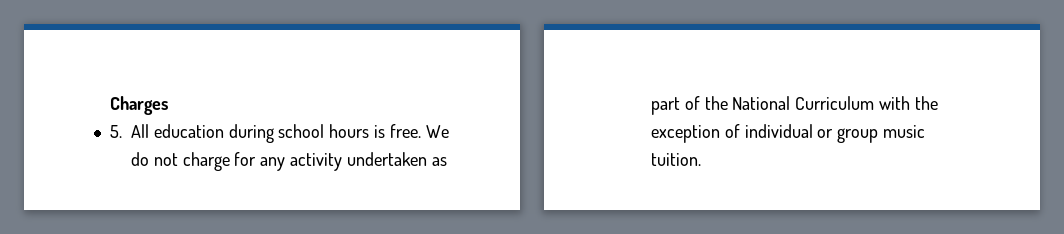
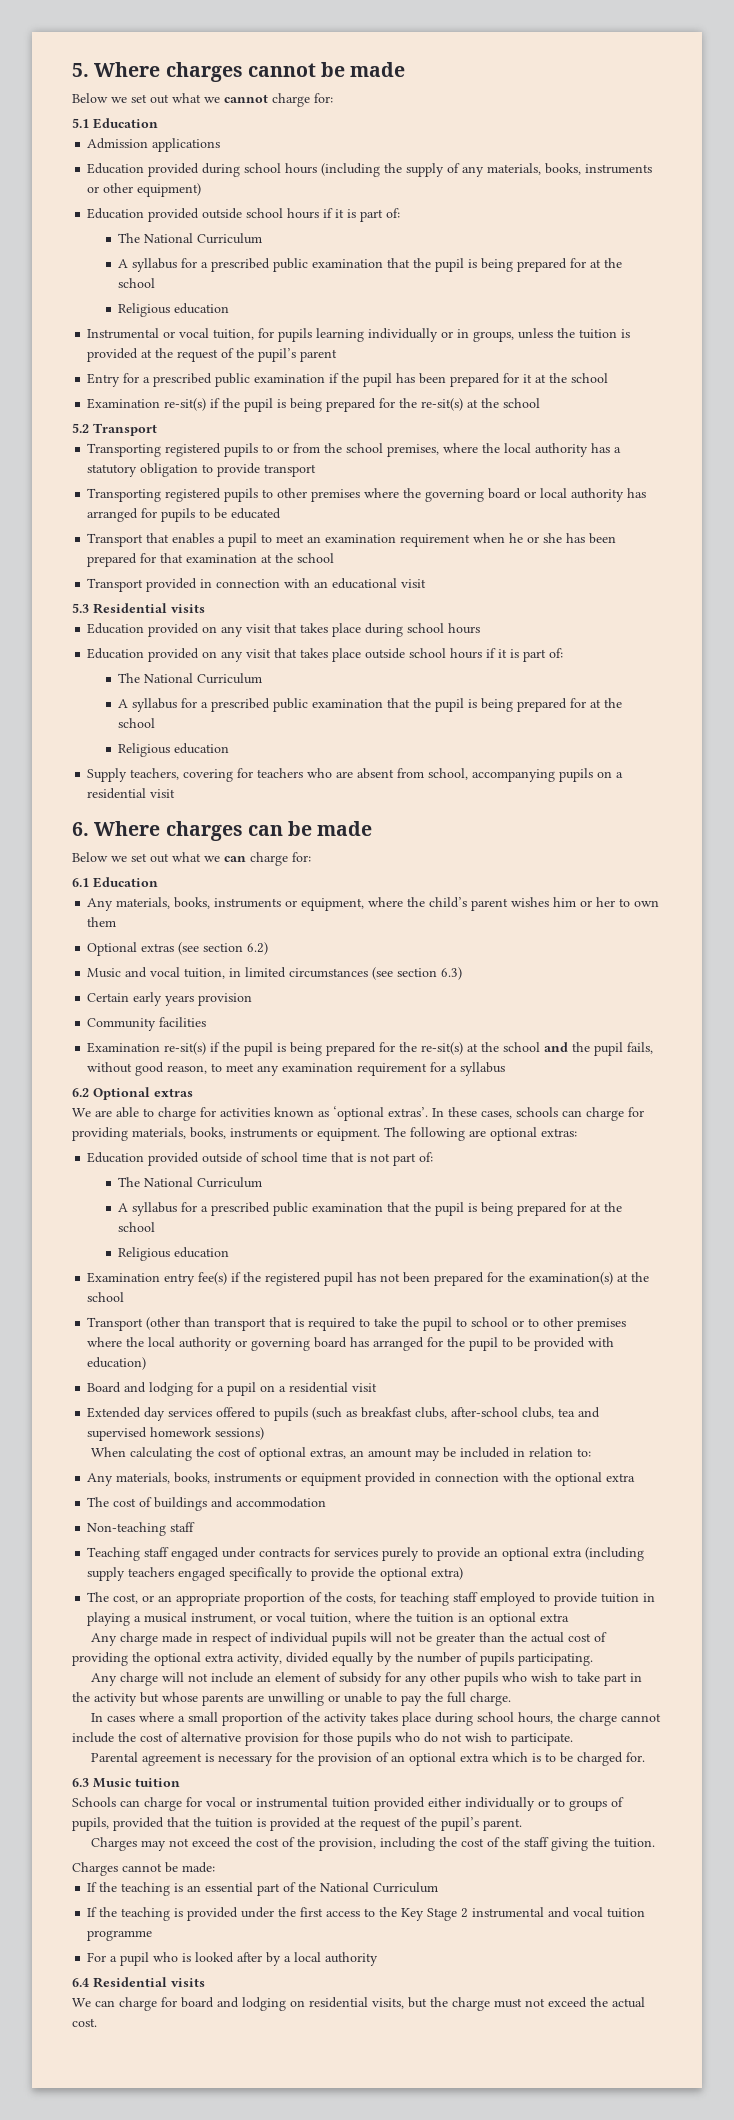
[110,96,169,115] [109,124,449,143] [130,152,447,171] Charges // 5. All education during school hours is free. We do not charge for any activity undertaken as -> [72,62,406,82] [72,93,333,107] [72,118,158,129] [87,138,221,152] [87,163,653,177] [87,183,202,197] [87,208,401,222] [118,233,263,244] [118,258,623,272] [118,278,156,288] [118,303,230,317] [87,328,631,342] [87,348,338,362] [87,373,609,387] [87,398,541,412] [72,423,157,436] [87,443,622,457] [87,463,317,477] [87,488,647,502] [87,508,282,522] [87,533,617,547] [87,553,335,567] [87,578,427,592] [72,603,205,614] [87,623,481,637] [87,648,564,662] [118,673,263,684] [118,698,623,712] [118,718,156,728] [118,743,230,757] [87,768,624,782] [87,788,176,799] [72,821,373,841] [72,852,311,866] [72,877,158,888] [87,897,660,911] [87,917,117,927] [87,942,269,956] [87,967,463,980] [87,992,253,1006] [87,1017,207,1031] [87,1042,654,1056] [87,1062,506,1076] [72,1087,193,1100] [72,1106,644,1121] [72,1127,577,1141] [87,1152,434,1166] [118,1177,263,1188] [118,1202,623,1216] [118,1222,156,1232] [118,1247,230,1261] [87,1272,650,1286] [87,1292,125,1302] [87,1317,627,1331] [87,1337,615,1351] [87,1357,147,1370] [87,1382,378,1396] [87,1407,601,1421] [87,1427,265,1441] [91,1447,592,1461] [87,1472,636,1486] [87,1497,327,1511] [87,1522,196,1536] [87,1547,645,1561] [87,1567,464,1581] [87,1592,656,1606] [87,1612,570,1626] [91,1632,608,1646] [72,1652,593,1666] [91,1672,643,1686] [72,1692,511,1706] [91,1712,662,1726] [72,1732,573,1746] [91,1752,646,1766] [72,1778,180,1788] [72,1797,624,1811] [72,1817,522,1831] [91,1837,656,1851] [72,1862,215,1876] [87,1882,254,1896] 5. Where charges cannot be made // Below we set out what we cannot charge for: // 5.1 Education // Admission applications // Education provided during school hours (including the supply of any materials, books, instruments or other equipment) // Education provided outside school hours if it is part of: // The National Curriculum // A syllabus for a prescribed public examination that the pupil is being prepared for at the school // Religious education // Instrumental or vocal tuition, for pupils learning individually or in groups, unless the tuition is provided at the request of the pupil’s parent // Entry for a prescribed public examination if the pupil has been prepared for it at the school // Examination re-sit(s) if the pupil is being prepared for the re-sit(s) at the school // 5.2 Transport // Transporting registered pupils to or from the school premises, where the local authority has a statutory obligation to provide transport // Transporting registered pupils to other premises where the governing board or local authority has arranged for pupils to be educated // Transport that enables a pupil to meet an examination requirement when he or she has been prepared for that examination at the school // Transport provided in connection with an educational visit // 5.3 Residential visits // Education provided on any visit that takes place during school hours // Education provided on any visit that takes place outside school hours if it is part of: // The National Curriculum // A syllabus for a prescribed public examination that the pupil is being prepared for at the school // Religious education // Supply teachers, covering for teachers who are absent from school, accompanying pupils on a residential visit // 6. Where charges can be made // Below we set out what we can charge for: // 6.1 Education // Any materials, books, instruments or equipment, where the child’s parent wishes him or her to own them // Optional extras (see section 6.2) // Music and vocal tuition, in limited circumstances (see section 6.3) // Certain early years provision // Community facilities // Examination re-sit(s) if the pupil is being prepared for the re-sit(s) at the school and the pupil fails, without good reason, to meet any examination requirement for a syllabus // 6.2 Optional extras // We are able to charge for activities known as ‘optional extras’. In these cases, schools can charge for providing materials, books, instruments or equipment. The following are optional extras: // Education provided outside of school time that is not part of: // The National Curriculum // A syllabus for a prescribed public examination that the pupil is being prepared for at the school // Religious education // Examination entry fee(s) if the registered pupil has not been prepared for the examination(s) at the school // Transport (other than transport that is required to take the pupil to school or to other premises where the local authority or governing board has arranged for the pupil to be provided with education) // Board and lodging for a pupil on a residential visit // Extended day services offered to pupils (such as breakfast clubs, after-school clubs, tea and supervised homework sessions) // When calculating the cost of optional extras, an amount may be included in relation to: // Any materials, books, instruments or equipment provided in connection with the optional extra // The cost of buildings and accommodation // Non-teaching staff // Teaching staff engaged under contracts for services purely to provide an optional extra (including supply teachers engaged specifically to provide the optional extra) // The cost, or an appropriate proportion of the costs, for teaching staff employed to provide tuition in playing a musical instrument, or vocal tuition, where the tuition is an optional extra // Any charge made in respect of individual pupils will not be greater than the actual cost of providing the optional extra activity, divided equally by the number of pupils participating. // Any charge will not include an element of subsidy for any other pupils who wish to take part in the activity but whose parents are unwilling or unable to pay the full charge. // In cases where a small proportion of the activity takes place during school hours, the charge cannot include the cost of alternative provision for those pupils who do not wish to participate. // Parental agreement is necessary for the provision of an optional extra which is to be charged for. // 6.3 Music tuition // Schools can charge for vocal or instrumental tuition provided either individually or to groups of pupils, provided that the tuition is provided at the request of the pupil’s parent. // Charges may not exceed the cost of the provision, including the cost of the staff giving the tuition. // Charges cannot be made: // If the teaching is an essential
[879,96,938,110] [650,124,926,143] [650,153,701,166] with the exception of individual or group music tuition. -> [87,1907,646,1921] [87,1930,153,1941] [87,1952,379,1966] [72,1977,205,1988] [72,1997,645,2011] [72,2018,97,2027] // If the teaching is provided under the first access to the Key Stage 2 instrumental and vocal tuition programme // For a pupil who is looked after by a local authority // 6.4 Residential visits // We can charge for board and lodging on residential visits, but the charge must not exceed the actual cost.

